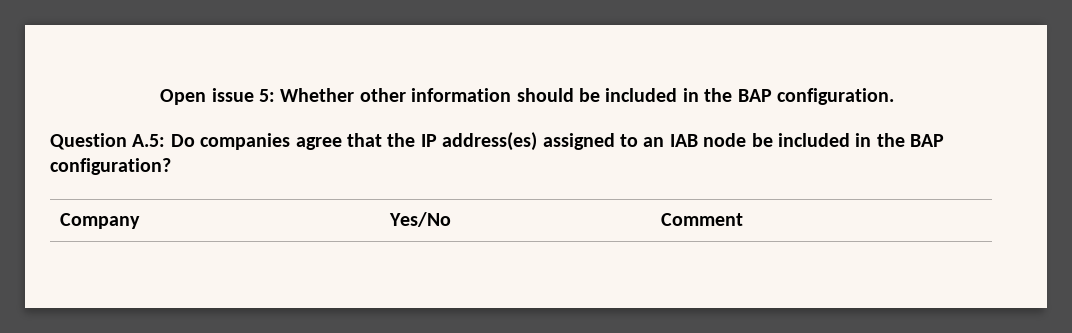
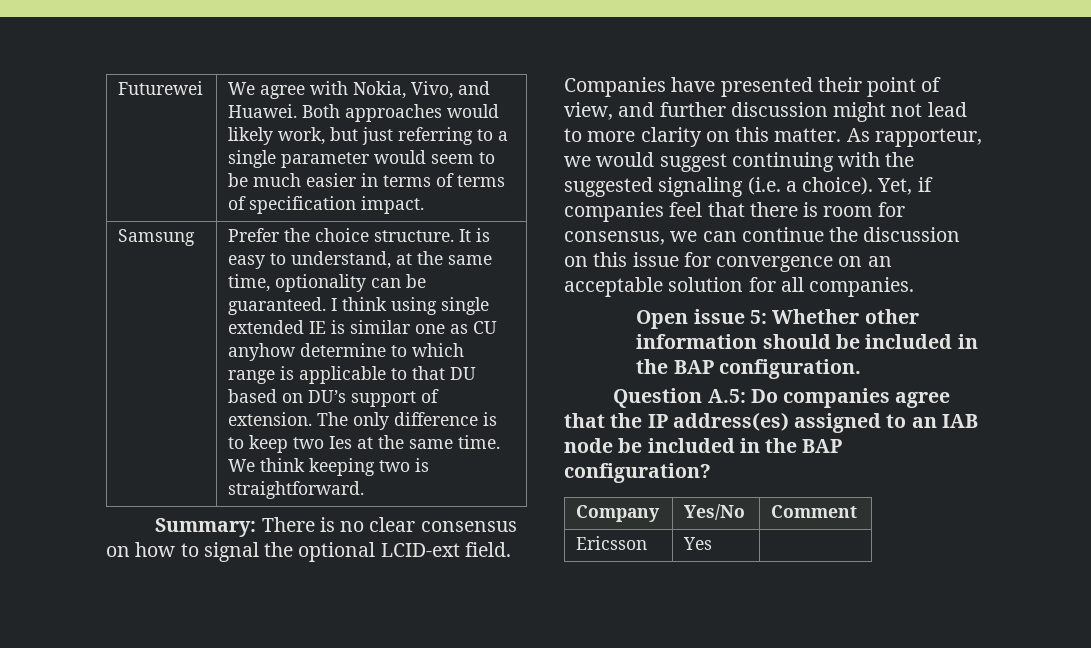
(160, 97) none -> [118,81,204,95] [228,81,491,99] [228,104,500,122] [228,127,509,145] [228,150,496,168] [228,173,506,187] [228,196,425,214] [118,229,196,246] [228,228,491,242] [228,251,493,269] [228,274,427,292] [228,297,490,315] [228,320,498,334] [228,343,465,361] [228,366,477,384] [228,389,440,407] [228,412,498,430] [228,435,501,453] [228,458,430,476] [228,481,365,499] [155,517,517,537] [106,542,511,562] [564,77,942,97] [564,102,967,122] [564,127,982,147] [564,152,915,172] [564,177,933,197] [564,202,905,222] [564,227,961,245] [564,252,892,272] [564,277,915,297] Futurewei | We agree with Nokia, Vivo, and Huawei. Both approaches would likely work, but just referring to a single parameter would seem to be much easier in terms of terms of specification impact. // Samsung | Prefer the choice structure. It is easy to understand, at the same time, optionality can be guaranteed. I think using single extended IE is similar one as CU anyhow determine to which range is applicable to that DU based on DU’s support of extension. The only difference is to keep two Ies at the same time. We think keeping two is straightforward. // Summary: There is no clear consensus on how to signal the optional LCID-ext field. Companies have presented their point of view, and further discussion might not lead to more clarity on this matter. As rapporteur, we would suggest continuing with the suggested signaling (i.e. a choice). Yet, if companies feel that there is room for consensus, we can continue the discussion on this issue for convergence on an acceptable solution for all companies. //
(744, 219) none -> [576,536,648,550] [683,537,713,550] // Ericsson | Yes |

